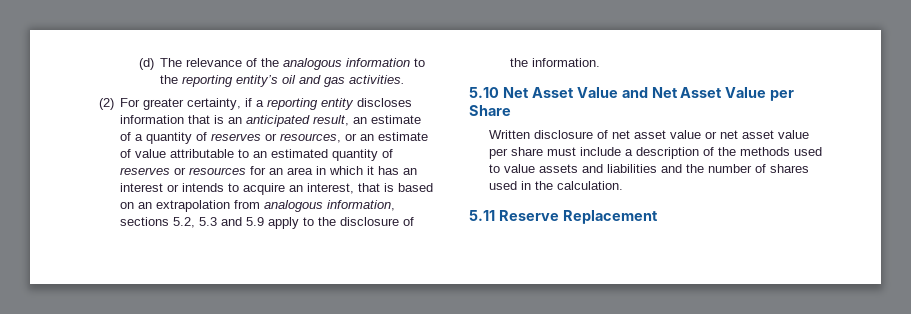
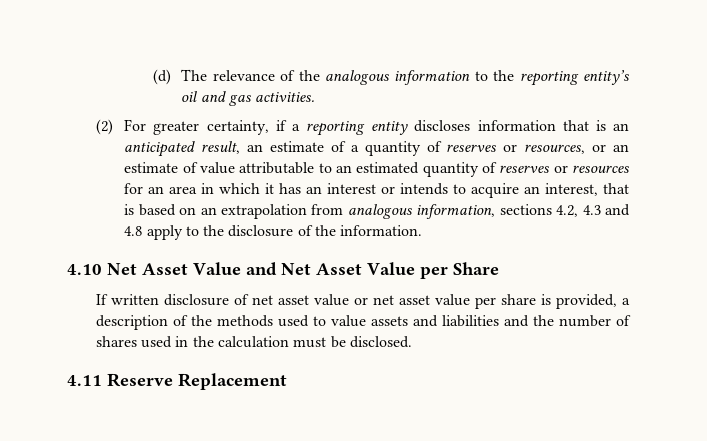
[173,217,265,228] 5.2, 5.3 and 5.9 -> [556,204,631,217] [124,226,143,236] 4.2, 4.3 and 4.8
[469,87,499,98] 5.10 -> [67,264,102,275] 4.10
[488,130,530,139] Written -> [95,294,159,305] If written
[546,147,621,156] must include -> [540,294,617,309] is provided,
[556,181,623,190] [469,210,495,221] calculation. // 5.11 -> [217,336,412,348] [67,375,102,386] calculation must be disclosed. // 4.11

